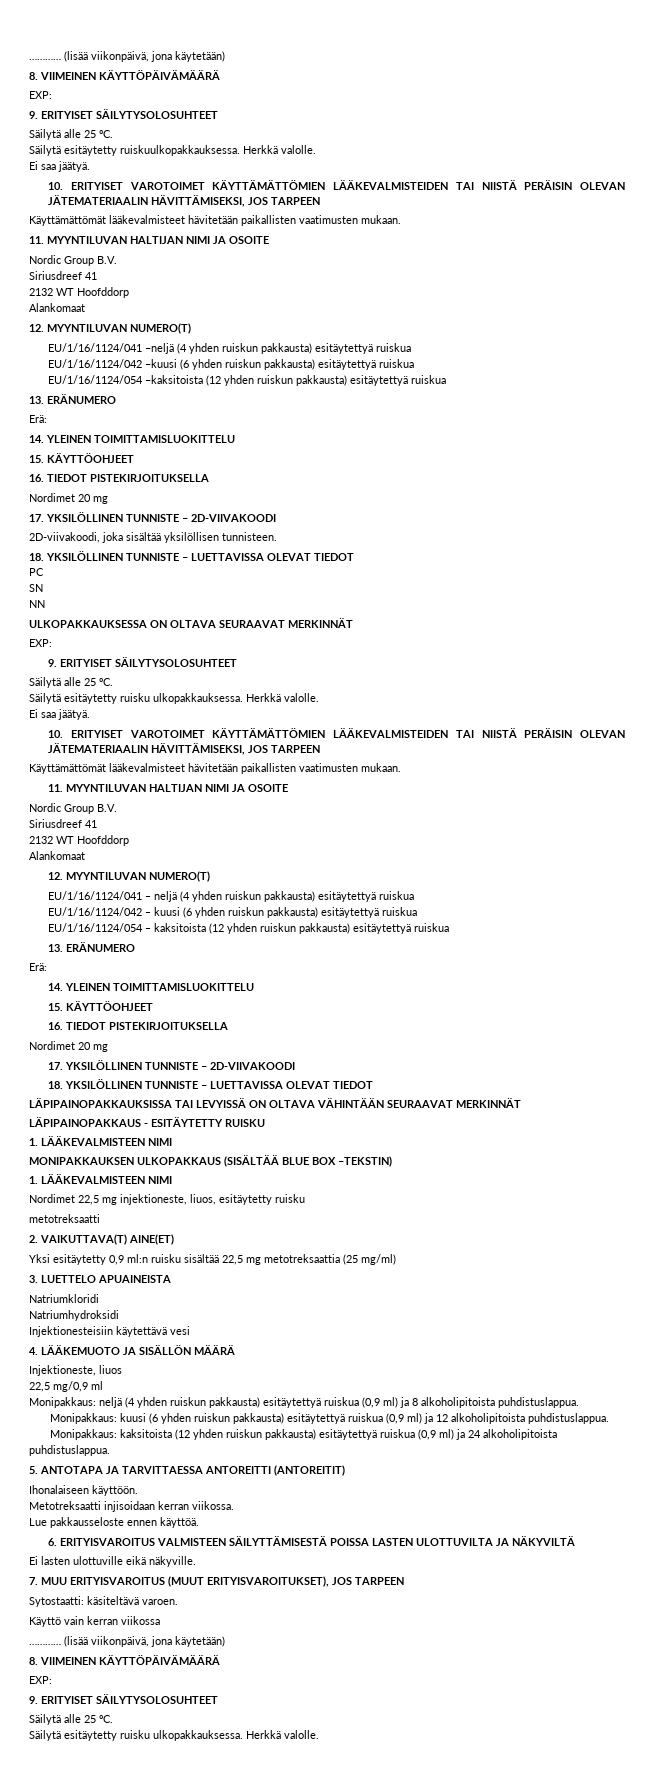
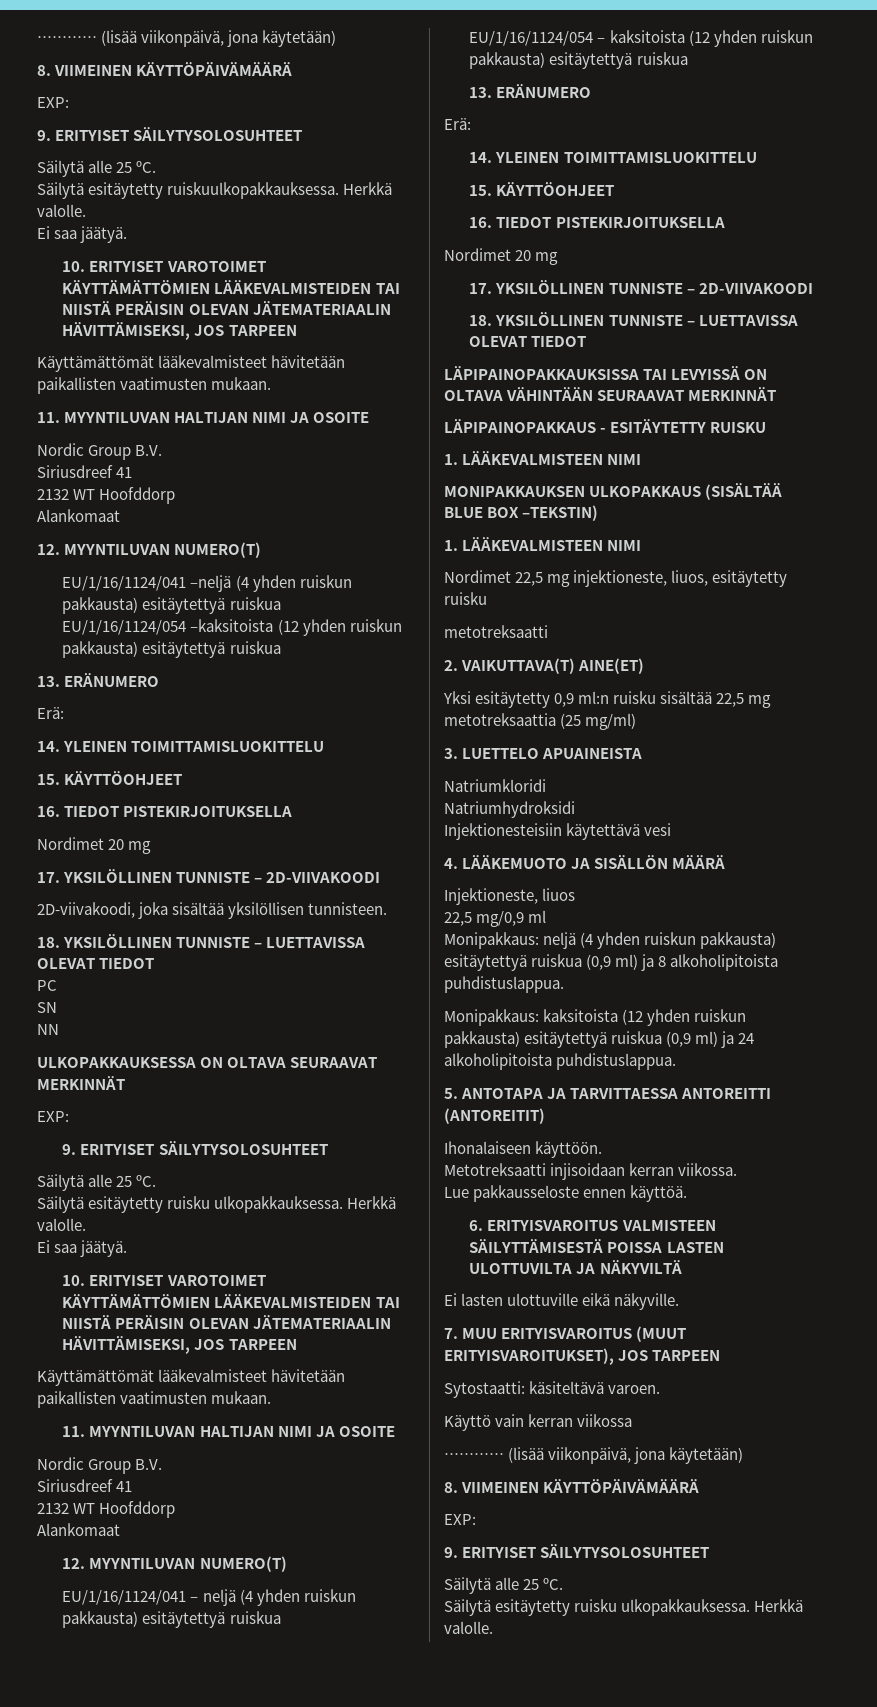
[48,359,415,370] // EU/1/16/1124/042 –kuusi (6 yhden ruiskun pakkausta) esitäytettyä ruiskua -> (281, 603) none
[48,907,418,918] // EU/1/16/1124/042 ‒ kuusi (6 yhden ruiskun pakkausta) esitäytettyä ruiskua -> (281, 1617) none
[49,1413,609,1424] // Monipakkaus: kuusi (6 yhden ruiskun pakkausta) esitäytettyä ruiskua (0,9 ml) ja 12 alkoholipitoista puhdistuslappua. -> (564, 984) none

